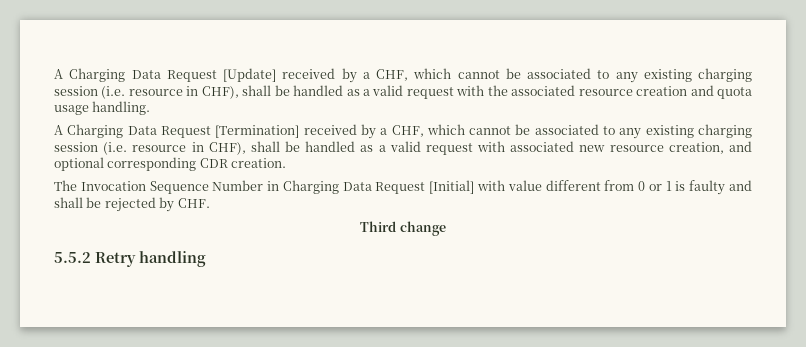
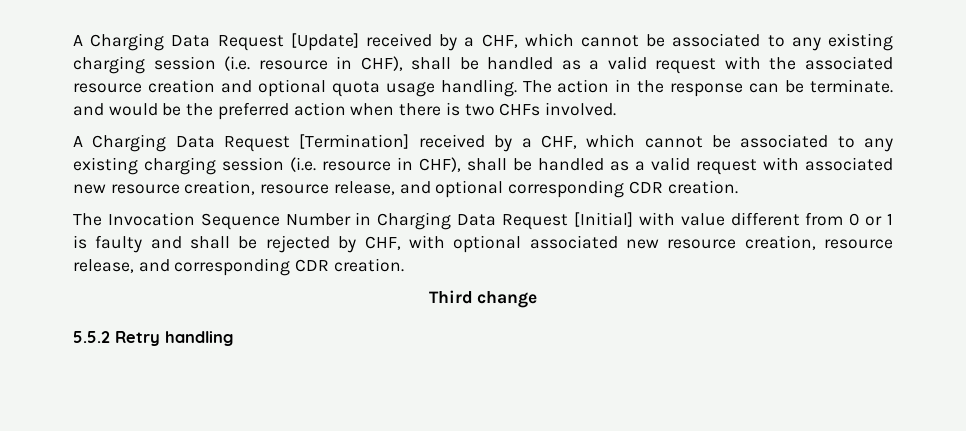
(714, 90) none -> [257,79,326,97] optional
(151, 108) none -> [522,79,894,97] [73,102,616,120] The action in the response can be terminate. and would be the preferred action when there is two CHFs involved.
(724, 148) none -> [260,181,395,195] resource release,
[177,198,210,208] CHF. -> [364,235,893,253] [73,258,404,276] CHF, with optional associated new resource creation, resource release, and corresponding CDR creation.

